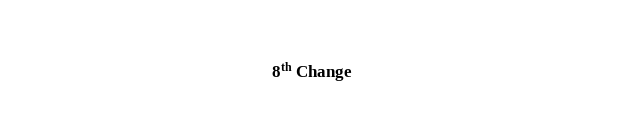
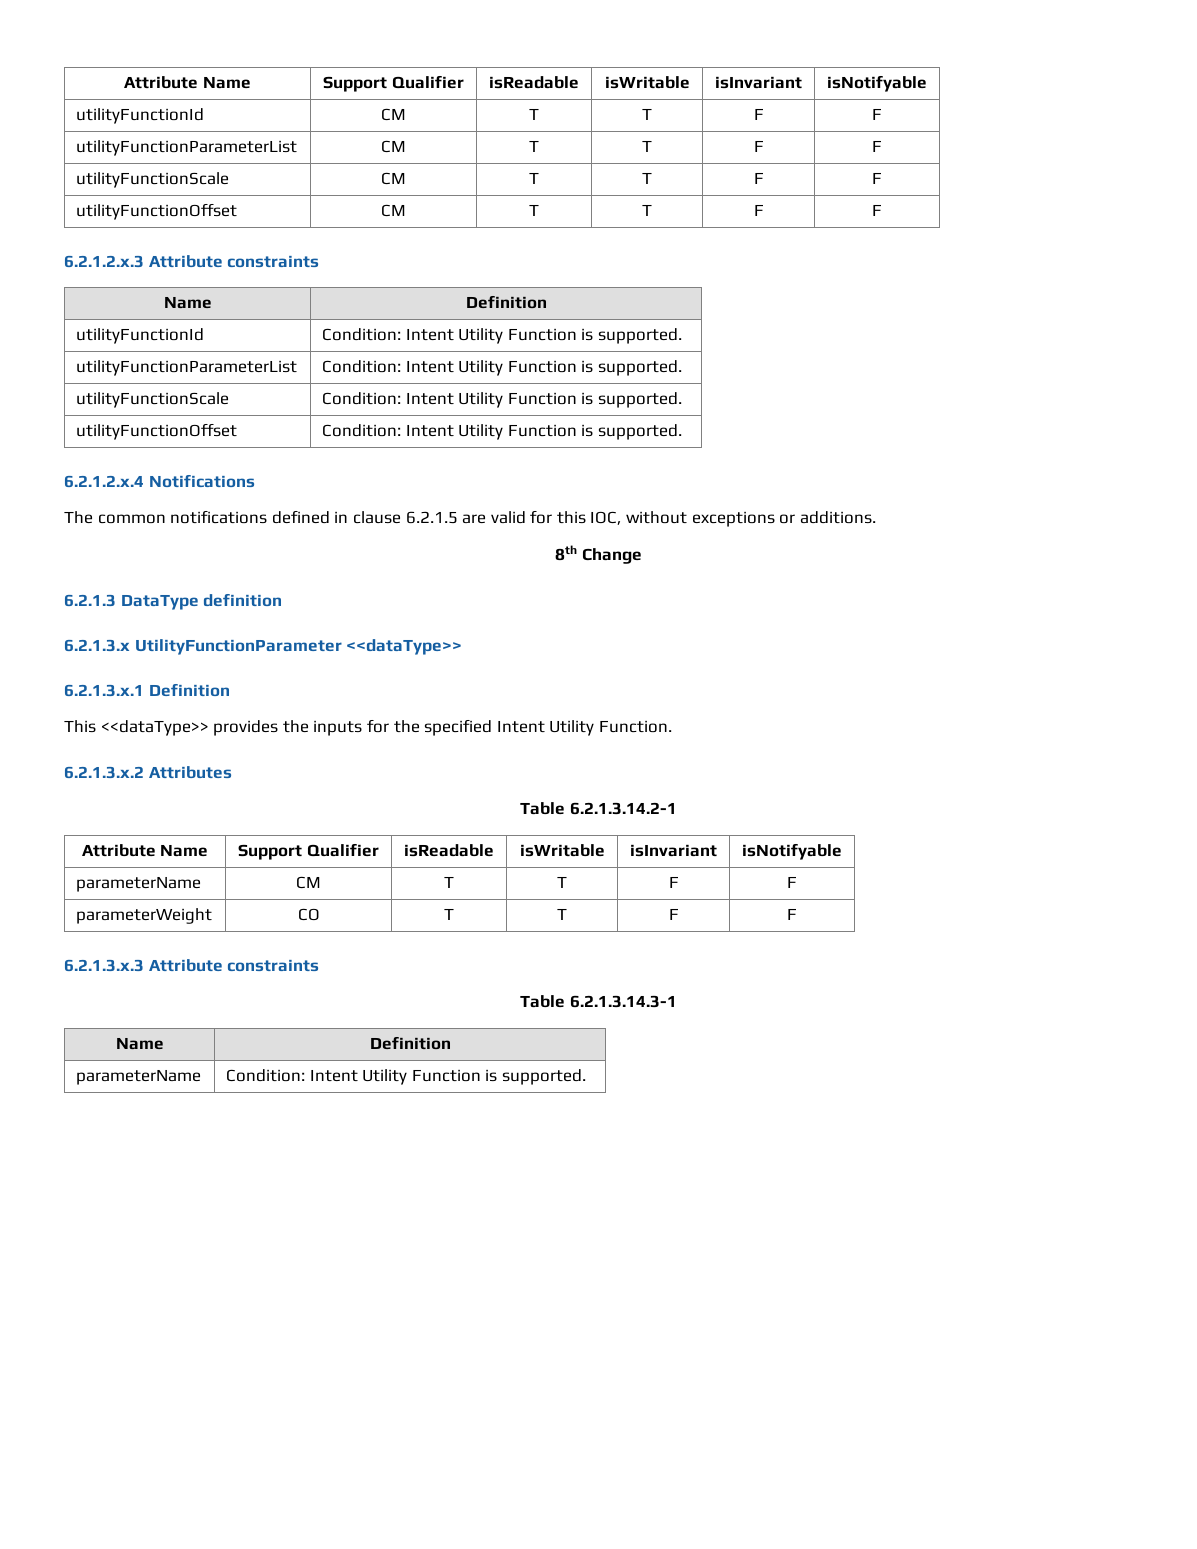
[271,62,353,81] 8th Change -> [124,76,251,89] [323,75,464,92] [489,76,579,89] [604,76,690,89] [715,76,802,89] [827,75,927,92] [76,108,205,124] [381,108,406,121] [529,108,539,120] [642,108,652,120] [753,108,764,120] [872,108,882,120] [76,140,298,156] [381,140,406,153] [529,140,539,152] [642,140,652,152] [753,140,764,152] [872,140,882,152] [76,172,230,188] [381,172,406,185] [529,172,539,184] [642,172,652,184] [753,172,764,184] [872,172,882,184] [76,203,238,220] [381,204,406,217] [529,204,539,216] [642,204,652,216] [753,204,764,216] [872,204,882,216] [64,255,320,268] [163,296,212,309] [465,295,547,309] [76,328,205,344] [322,328,682,344] [76,360,298,376] [322,360,682,376] [76,392,230,408] [322,392,682,408] [76,423,238,440] [322,424,682,440] [64,474,255,488] [64,510,876,527] [555,545,642,564] [64,593,283,610] [64,639,463,655] [64,683,230,697] [64,719,672,736] [64,766,232,779] [520,802,677,815] [81,844,209,857] [238,843,379,860] [404,844,494,857] [519,844,605,857] [630,844,717,857] [742,843,842,860] [76,876,202,892] [296,876,321,889] [444,876,454,888] [557,876,567,888] [668,876,679,888] [787,876,797,888] [76,908,213,924] [297,908,320,921] [444,908,454,920] [557,908,567,920] [668,908,679,920] [787,908,797,920] [64,959,320,972] [520,995,677,1008] [115,1037,164,1050] [369,1036,451,1050] [76,1069,202,1085] [226,1069,586,1085] Attribute Name | Support Qualifier | isReadable | isWritable | isInvariant | isNotifyable // utilityFunctionId | CM | T | T | F | F // utilityFunctionParameterList | CM | T | T | F | F // utilityFunctionScale | CM | T | T | F | F // utilityFunctionOffset | CM | T | T | F | F // 6.2.1.2.x.3 Attribute constraints // Name | Definition // utilityFunctionId | Condition: Intent Utility Function is supported. // utilityFunctionParameterList | Condition: Intent Utility Function is supported. // utilityFunctionScale | Condition: Intent Utility Function is supported. // utilityFunctionOffset | Condition: Intent Utility Function is supported. // 6.2.1.2.x.4 Notifications // The common notifications defined in clause 6.2.1.5 are valid for this IOC, without exceptions or additions. // 8th Change // 6.2.1.3 DataType definition // 6.2.1.3.x UtilityFunctionParameter <<dataType>> // 6.2.1.3.x.1 Definition // This <<dataType>> provides the inputs for the specified Intent Utility Function. // 6.2.1.3.x.2 Attributes // Table 6.2.1.3.14.2-1 // Attribute Name | Support Qualifier | isReadable | isWritable | isInvariant | isNotifyable // parameterName | CM | T | T | F | F // parameterWeight | CO | T | T | F | F // 6.2.1.3.x.3 Attribute constraints // Table 6.2.1.3.14.3-1 // Name | Definition // parameterName | Condition: Intent Utility Function is supported.

